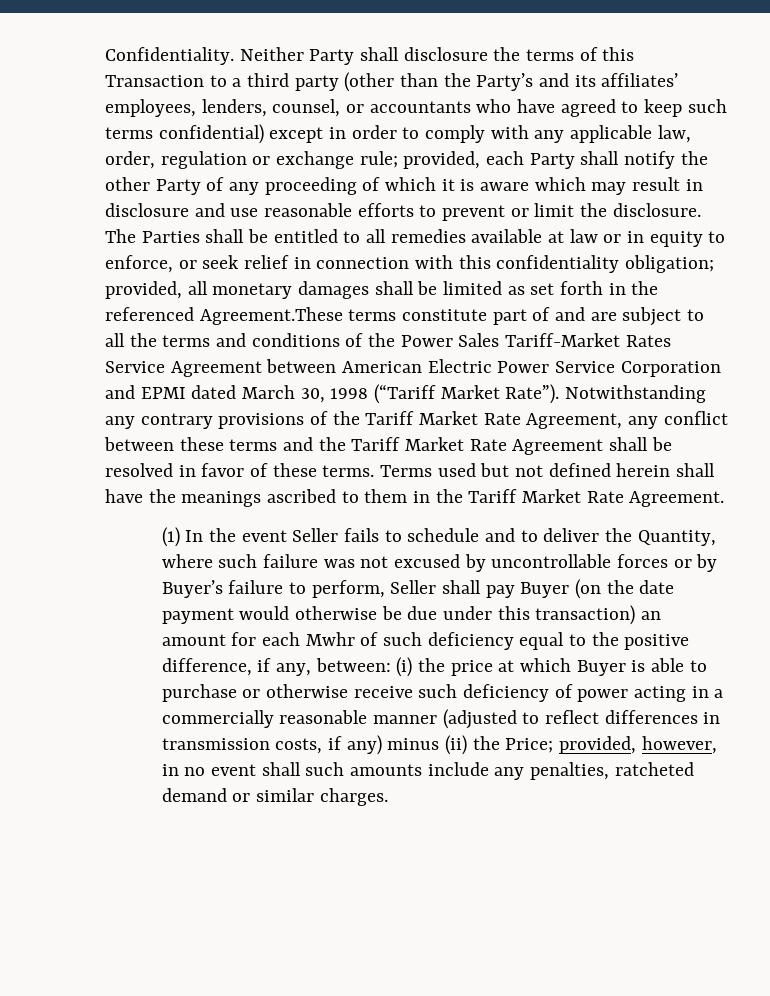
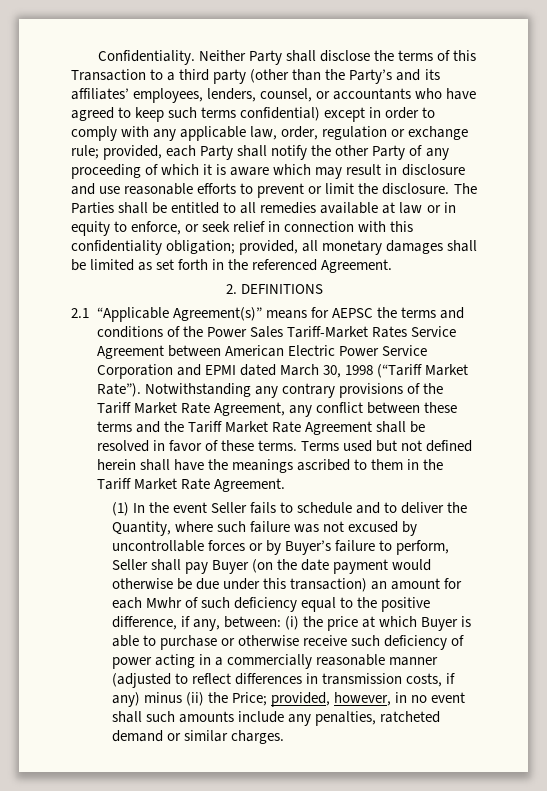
[403,47,488,61] disclosure -> [320,50,371,62] disclose
[199,307,705,326] [105,333,125,347] Agreement.These terms constitute part of and are subject to all -> [321,259,393,273] [225,284,324,294] [71,307,373,322] Agreement. // 2. DEFINITIONS // 2.1 “Applicable Agreement(s)” means for AEPSC

